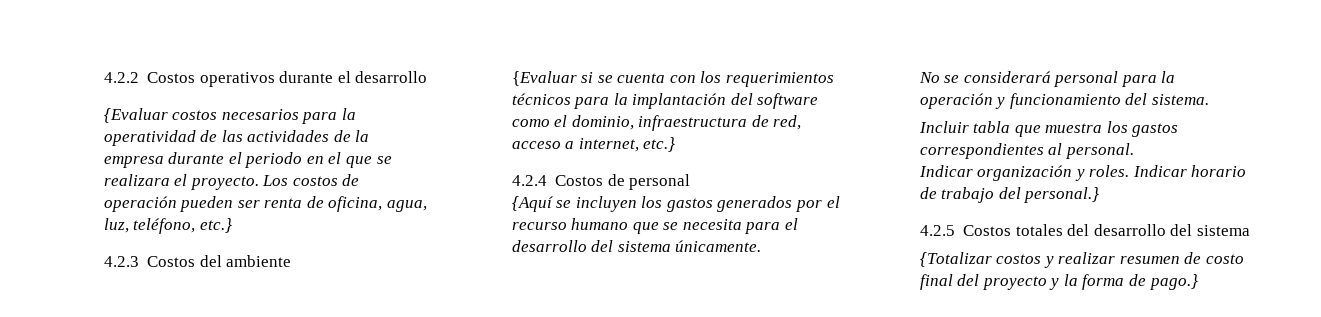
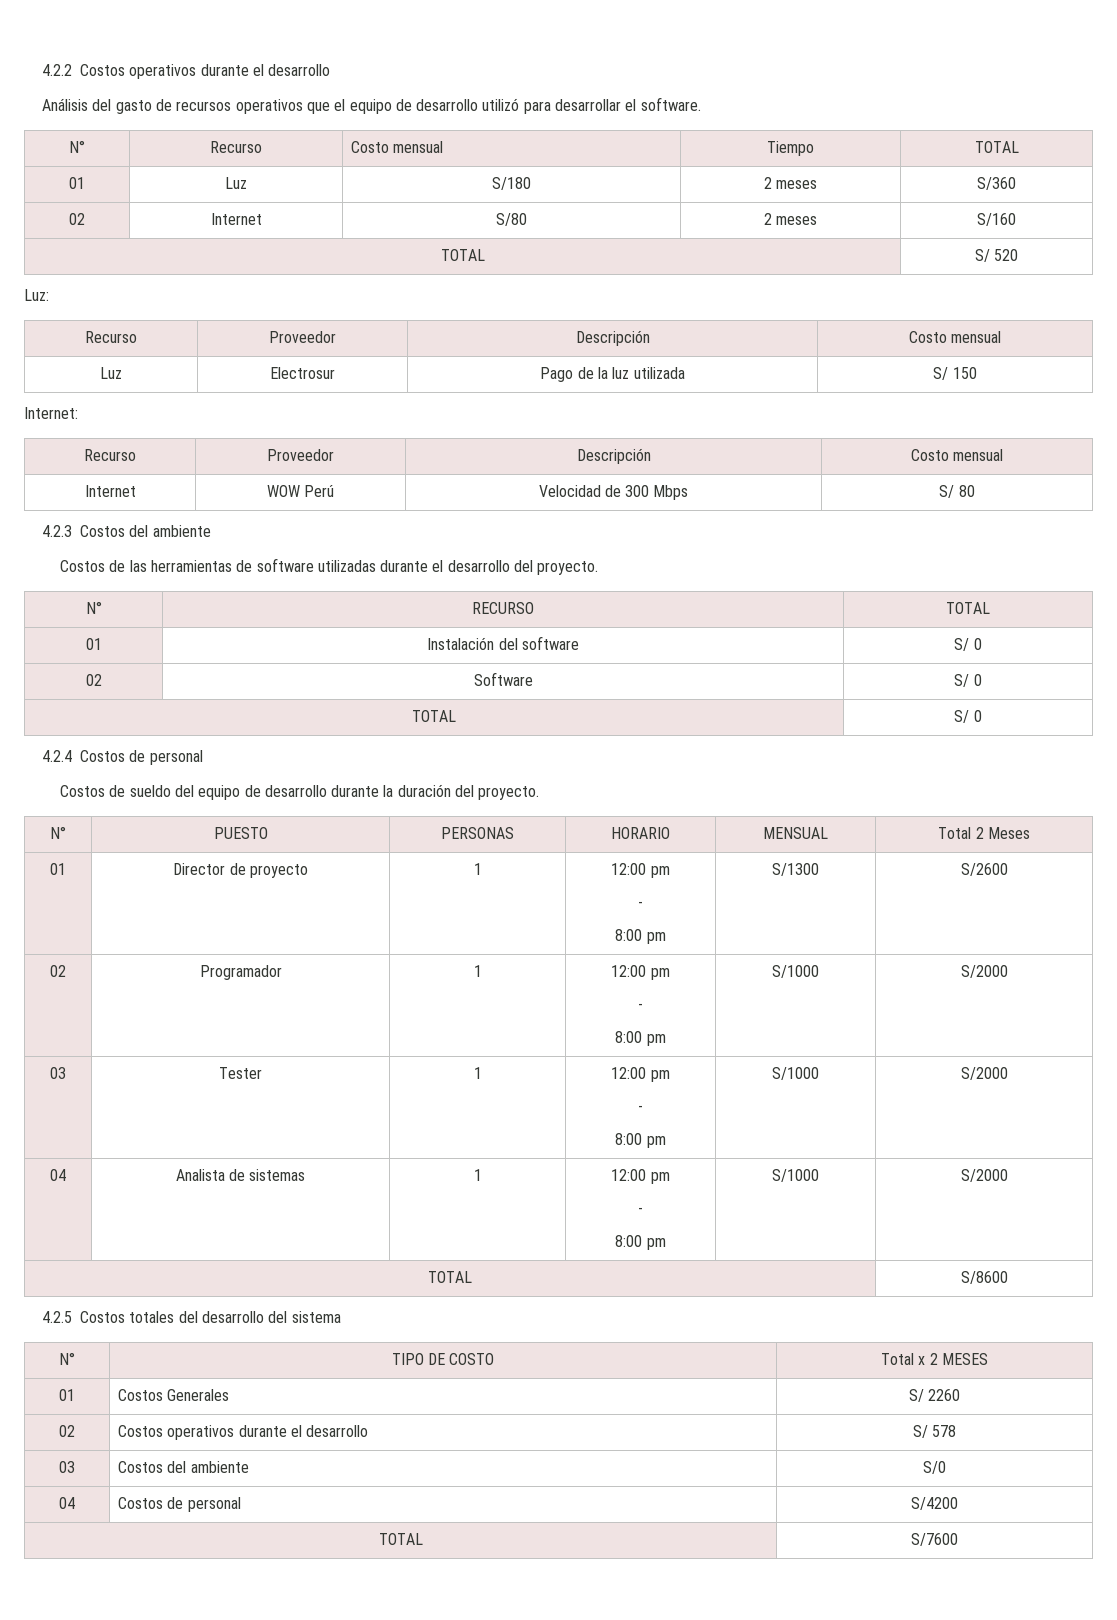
[103,108,356,124] [103,130,370,146] [103,152,392,168] [103,174,360,190] [103,196,428,212] [103,218,232,234] [103,255,292,267] [511,71,835,87] [511,93,819,109] [511,115,802,131] [511,137,676,152] [511,174,691,190] [511,196,840,212] [511,218,799,234] [511,240,762,252] [918,71,1176,87] [919,93,1209,109] [918,121,1179,137] [919,143,1134,159] [918,165,1247,181] [919,187,1100,203] {Evaluar costos necesarios para la operatividad de las actividades de la empresa durante el periodo en el que se realizara el proyecto. Los costos de operación pueden ser renta de oficina, agua, luz, teléfono, etc.} // 4.2.3 Costos del ambiente // {Evaluar si se cuenta con los requerimientos técnicos para la implantación del software como el dominio, infraestructura de red, acceso a internet, etc.} // 4.2.4 Costos de personal // {Aquí se incluyen los gastos generados por el recurso humano que se necesita para el desarrollo del sistema únicamente. // No se considerará personal para la operación y funcionamiento del sistema. // Incluir tabla que muestra los gastos correspondientes al personal. // Indicar organización y roles. Indicar horario de trabajo del personal.} -> [41,97,701,114] [69,140,85,153] [210,141,262,153] [351,141,444,153] [766,141,814,156] [974,141,1019,153] [69,177,85,189] [225,177,247,189] [492,177,531,190] [763,177,818,189] [976,177,1016,190] [69,213,85,225] [210,213,262,225] [496,213,527,226] [763,213,818,225] [976,213,1016,226] [440,249,485,261] [974,249,1019,262] [24,289,49,301] [85,331,137,343] [269,331,336,343] [575,330,650,346] [908,331,1002,343] [100,367,122,379] [270,367,335,379] [540,367,685,382] [933,367,977,380] [24,407,78,419] [84,449,136,461] [267,449,334,461] [576,448,651,464] [910,449,1004,461] [84,485,136,497] [266,485,335,497] [538,485,689,500] [939,485,975,498] [41,525,211,537] [59,558,599,575] [85,601,102,614] [472,602,534,614] [945,602,990,614] [85,638,102,650] [427,636,579,650] [954,638,982,651] [85,674,102,686] [473,672,533,686] [954,674,982,687] [412,710,456,722] [954,710,982,723] [41,750,203,765] [59,784,540,800] [50,826,66,839] [213,827,268,839] [441,827,514,839] [610,827,670,839] [762,827,828,839] [938,827,1030,839] [50,863,66,875] [173,863,308,878] [473,863,482,875] [611,863,670,878] [637,901,643,908] [615,929,666,944] [771,863,819,876] [960,863,1008,876] [50,965,66,977] [199,965,282,980] [473,965,482,977] [611,965,670,980] [637,1003,643,1010] [615,1031,666,1046] [771,965,819,978] [960,965,1008,978] [50,1067,66,1079] [219,1067,262,1079] [473,1067,482,1079] [611,1067,670,1082] [637,1105,643,1112] [615,1133,666,1148] [771,1067,819,1080] [960,1067,1008,1080] [50,1169,66,1181] [175,1169,306,1181] [473,1169,482,1181] [611,1169,670,1184] [637,1207,643,1214] [615,1235,666,1250] [771,1169,819,1182] [960,1169,1008,1182] [428,1271,472,1283] [960,1271,1008,1284] Análisis del gasto de recursos operativos que el equipo de desarrollo utilizó para desarrollar el software. // N° | Recurso | Costo mensual | Tiempo | TOTAL // 01 | Luz | S/180 | 2 meses | S/360 // 02 | Internet | S/80 | 2 meses | S/160 // TOTAL | S/ 520 // Luz: // Recurso | Proveedor | Descripción | Costo mensual // Luz | Electrosur | Pago de la luz utilizada | S/ 150 // Internet: // Recurso | Proveedor | Descripción | Costo mensual // Internet | WOW Perú | Velocidad de 300 Mbps | S/ 80 // 4.2.3 Costos del ambiente // Costos de las herramientas de software utilizadas durante el desarrollo del proyecto. // N° | RECURSO | TOTAL // 01 | Instalación del software | S/ 0 // 02 | Software | S/ 0 // TOTAL | S/ 0 // 4.2.4 Costos de personal // Costos de sueldo del equipo de desarrollo durante la duración del proyecto. // N° | PUESTO | PERSONAS | HORARIO | MENSUAL | Total 2 Meses // 01 | Director de proyecto | 1 | 12:00 pm // - // 8:00 pm | S/1300 | S/2600 // 02 | Programador | 1 | 12:00 pm // - // 8:00 pm | S/1000 | S/2000 // 03 | Tester | 1 | 12:00 pm // - // 8:00 pm | S/1000 | S/2000 // 04 | Analista de sistemas | 1 | 12:00 pm // - // 8:00 pm | S/1000 | S/2000 // TOTAL | S/8600
[919,252,1245,268] [919,274,1198,290] // {Totalizar costos y realizar resumen de costo final del proyecto y la forma de pago.} -> [59,1352,75,1365] [391,1353,495,1365] [881,1353,988,1365] [59,1389,75,1401] [118,1389,230,1401] [908,1389,961,1402] [59,1425,75,1437] [118,1425,369,1440] [912,1425,957,1438] [59,1461,75,1473] [118,1461,249,1473] [922,1461,946,1474] [59,1497,75,1509] [118,1497,241,1512] [910,1497,958,1510] [378,1533,423,1545] [910,1533,958,1546] // N° | TIPO DE COSTO | Total x 2 MESES // 01 | Costos Generales | S/ 2260 // 02 | Costos operativos durante el desarrollo | S/ 578 // 03 | Costos del ambiente | S/0 // 04 | Costos de personal | S/4200 // TOTAL | S/7600

